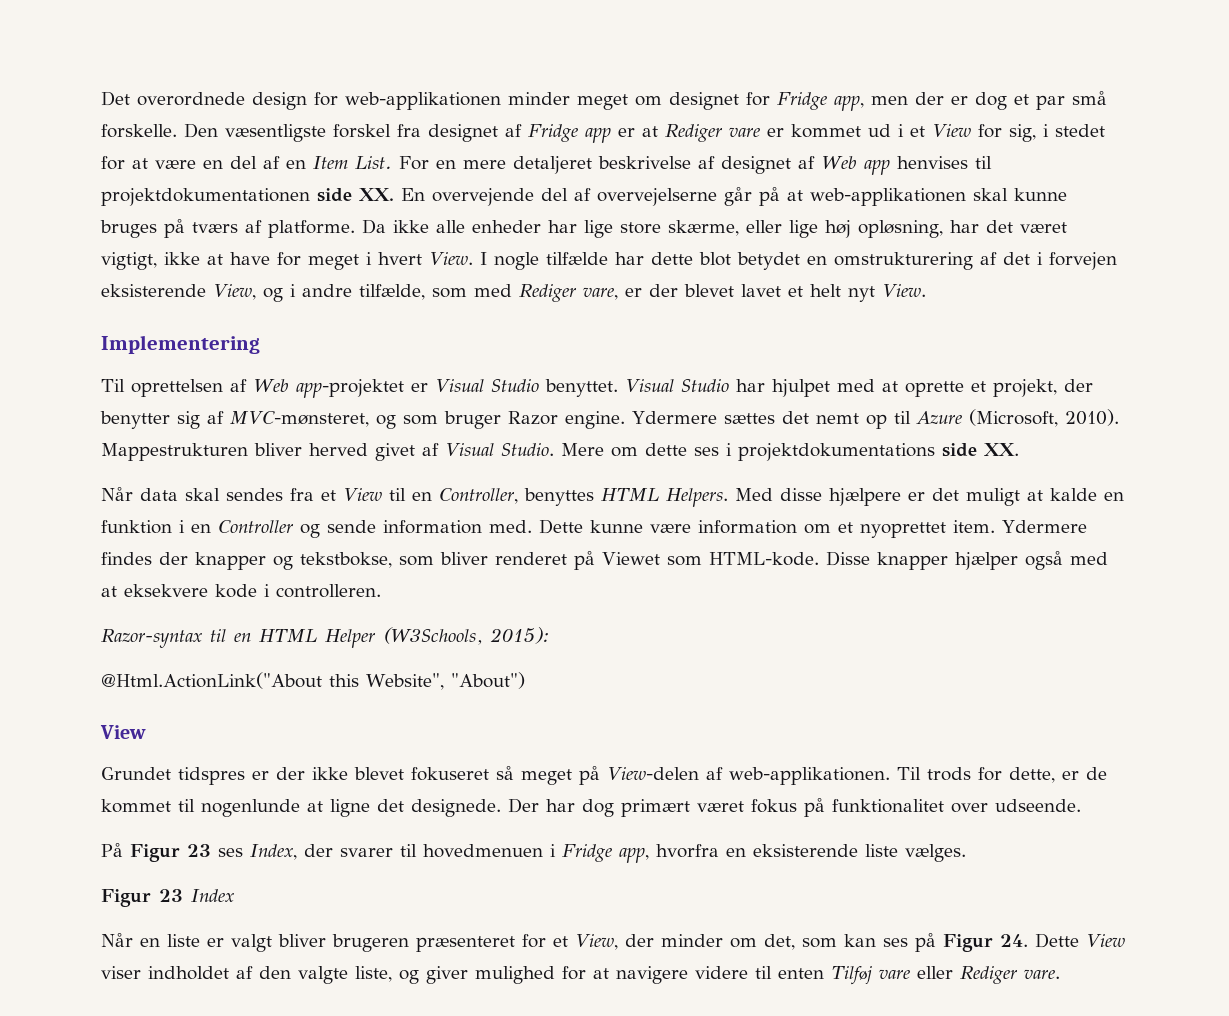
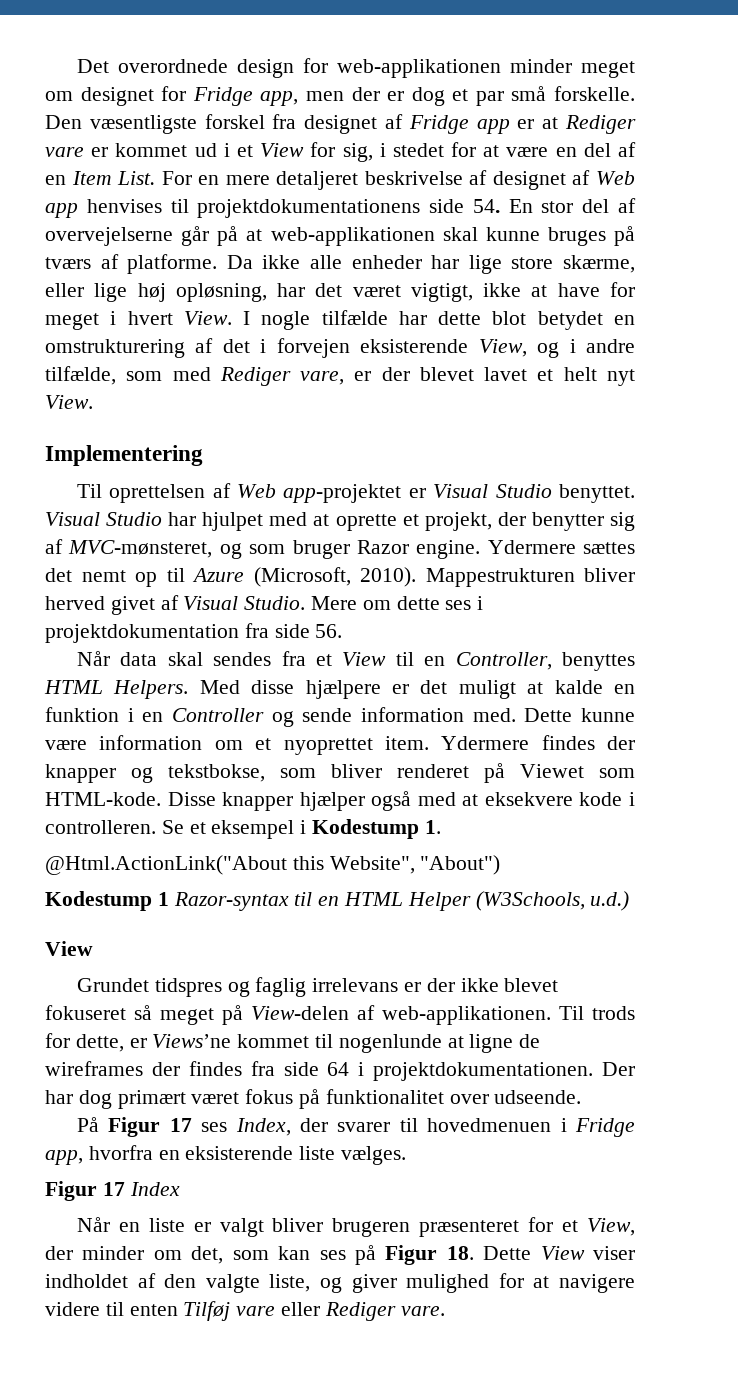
[101,188,534,206] projektdokumentationen side XX. En overvejende -> [197,199,574,218] projektdokumentationens side 54. En stor
[737,443,1019,461] projektdokumentations side XX. -> [45,623,343,643] projektdokumentation fra side 56.
(381, 591) // -> [161,819,441,839] [45,855,501,875] [45,891,169,911] Se et eksempel i Kodestump 1. // @Html.ActionLink("About this Website", "About") // Kodestump 1
[490,627,550,644] [101,672,525,690] 2015): // @Html.ActionLink("About this Website", "About") -> [590,891,630,911] u.d.)
(245, 776) none -> [227,977,399,997] og faglig irrelevans
[1085,767,1107,780] de -> [152,1034,232,1048] Views’ne
[377,799,501,817] det designede. -> [519,1034,541,1048] [45,1061,594,1081] de wireframes der findes fra side 64 i projektdokumentationen.
[187,844,211,857] 23 -> [169,1118,192,1132] 17
[159,889,183,902] 23 -> [102,1182,125,1196] 17
[999,934,1028,947] 24. -> [446,1246,474,1260] 18.

